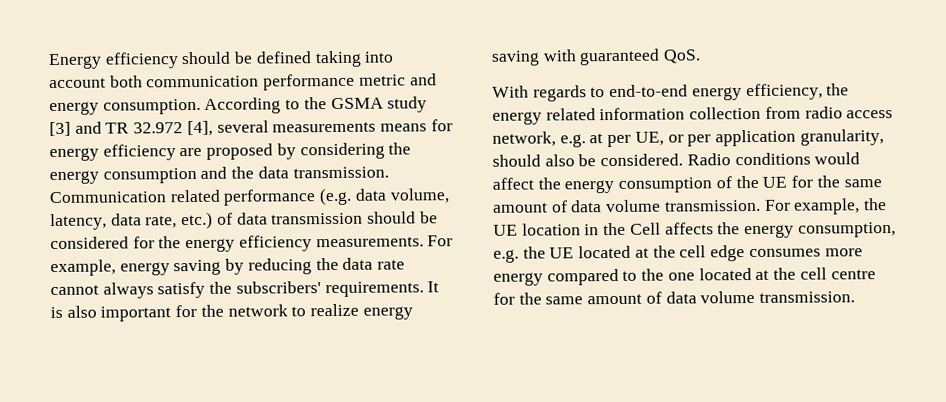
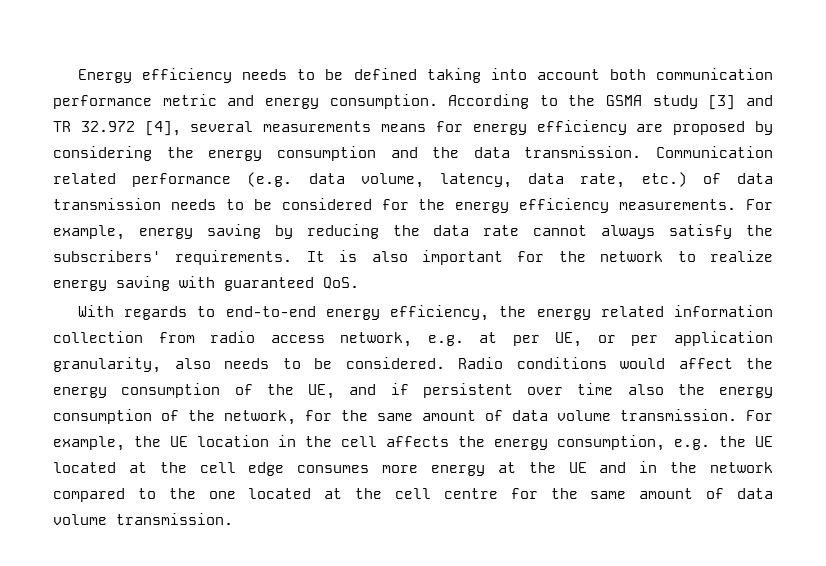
[181,51,232,65] should -> [242,69,316,80] needs to
[367,211,417,224] should -> [170,199,244,210] needs to
[492,154,575,167] should also -> [174,358,301,369] also needs to
[762,176,788,188] UE -> [308,383,773,399] [53,409,296,425] UE, and if persistent over time also the energy consumption of the network,
[629,222,661,235] Cell -> [341,436,377,447] cell
(543, 279) none -> [497,461,774,473] at the UE and in the network

